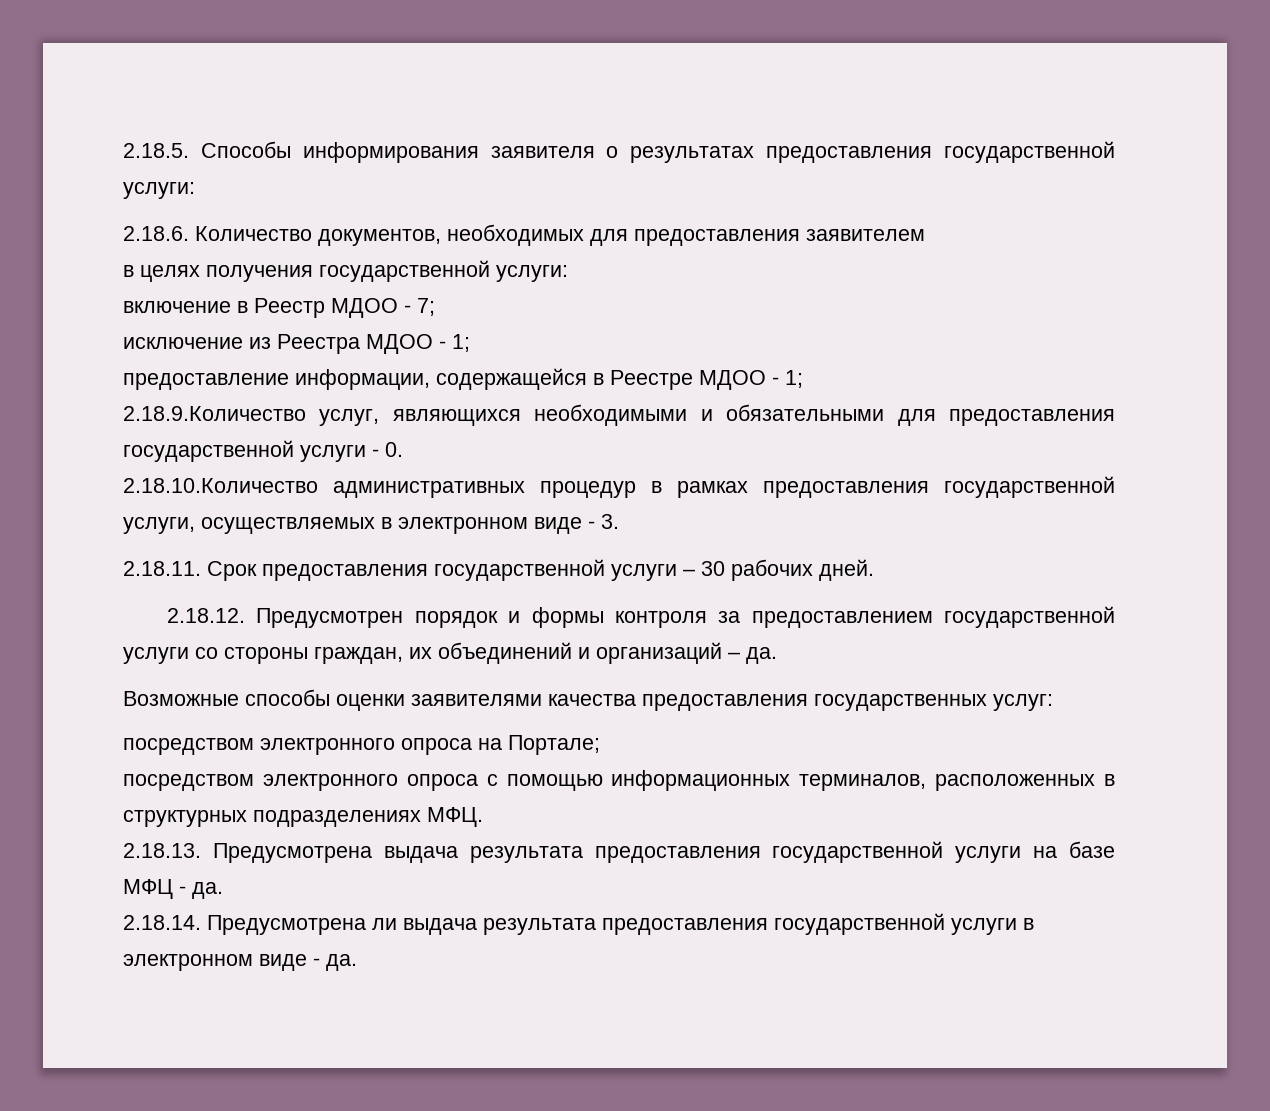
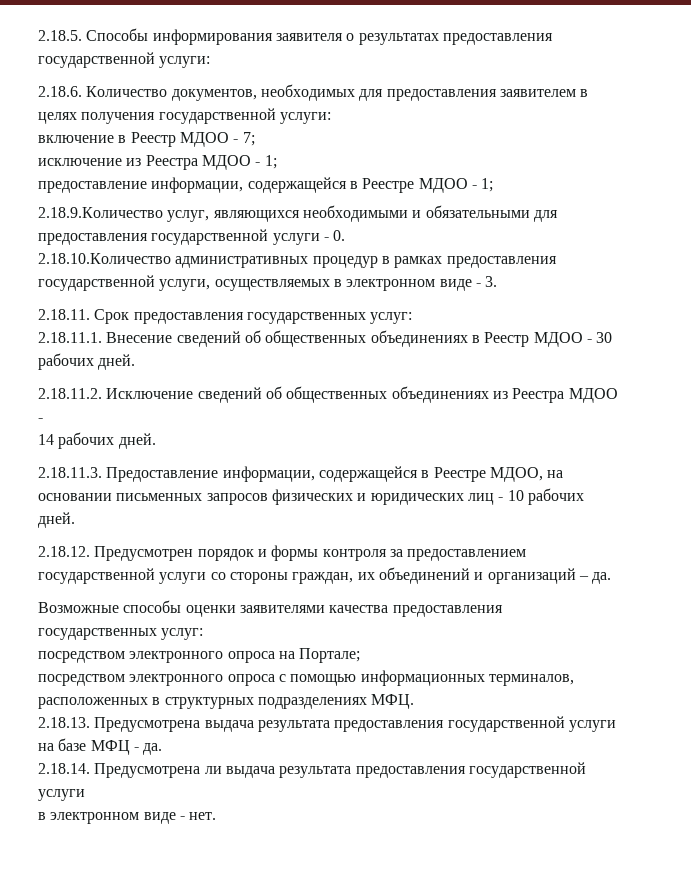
(925, 235) // -> (576, 93) none
[434,559,725,581] государственной услуги – 30 -> [246,312,413,324] [38,330,613,347] [38,353,136,370] [38,386,618,403] [38,418,43,422] [38,432,156,449] [38,466,564,482] [38,489,524,505] государственных услуг: // 2.18.11.1. Внесение сведений об общественных объединениях в Реестр МДОО - 30 рабочих дней. // 2.18.11.2. Исключение сведений об общественных объединениях из Реестра МДОО - // 14 рабочих дней. // 2.18.11.3. Предоставление информации, содержащейся в Реестре МДОО, на основании письменных запросов физических и юридических лиц - 10
[1023,918,1034,930] [123,954,357,971] в электронном виде - да. -> [38,812,217,824] // в электронном виде - нет.

